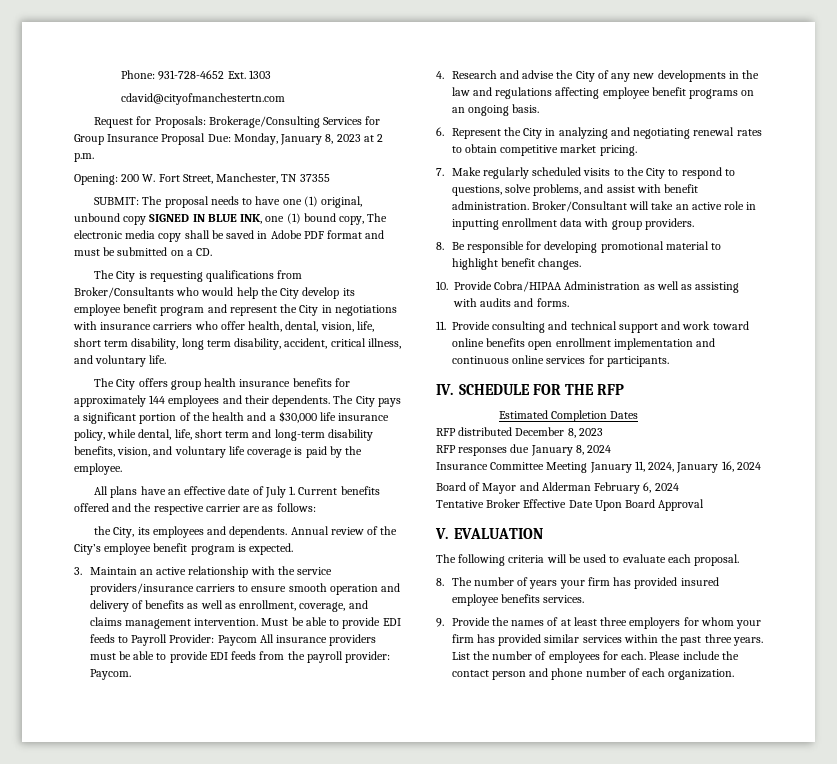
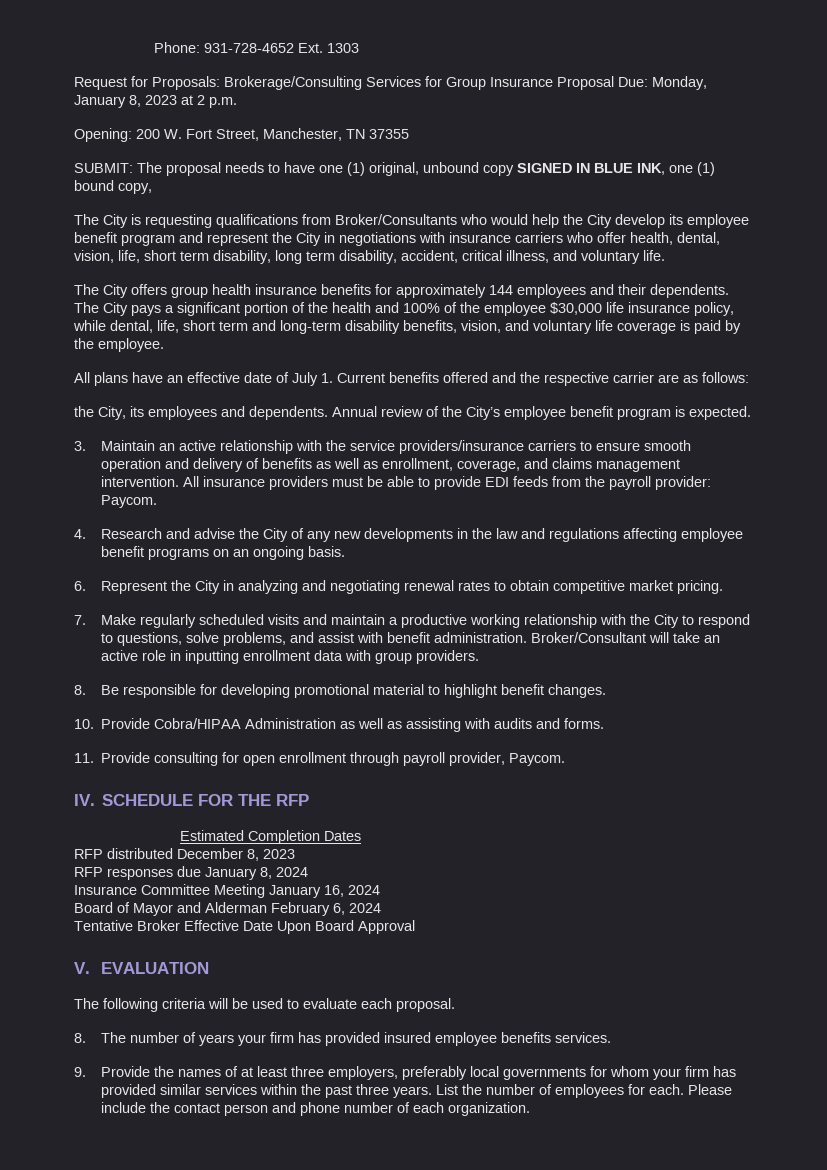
[121,93,286,105] // cdavid@cityofmanchestertn.com -> (359, 48) none
[367,213,388,222] [74,230,385,242] [74,247,213,256] The electronic media copy shall be saved in Adobe PDF format and must be submitted on a CD. -> (152, 188) none
[269,415,276,421] a -> [403,302,546,316] 100% of the employee
[261,617,401,629] [89,634,257,646] Must be able to provide EDI feeds to Payroll Provider: Paycom -> (179, 481) none
[613,169,624,176] to -> [302,614,626,628] and maintain a productive working relationship with
[548,321,749,333] [452,338,716,350] [452,355,669,367] and technical support and work toward online benefits open enrollment implementation and continuous online services for participants. -> [222,752,566,766] for open enrollment through payroll provider, Paycom.
[634,461,719,473] 11, 2024, January -> (321, 891) none
[629,617,681,629] employers -> [327,1066,586,1080] employers, preferably local governments

